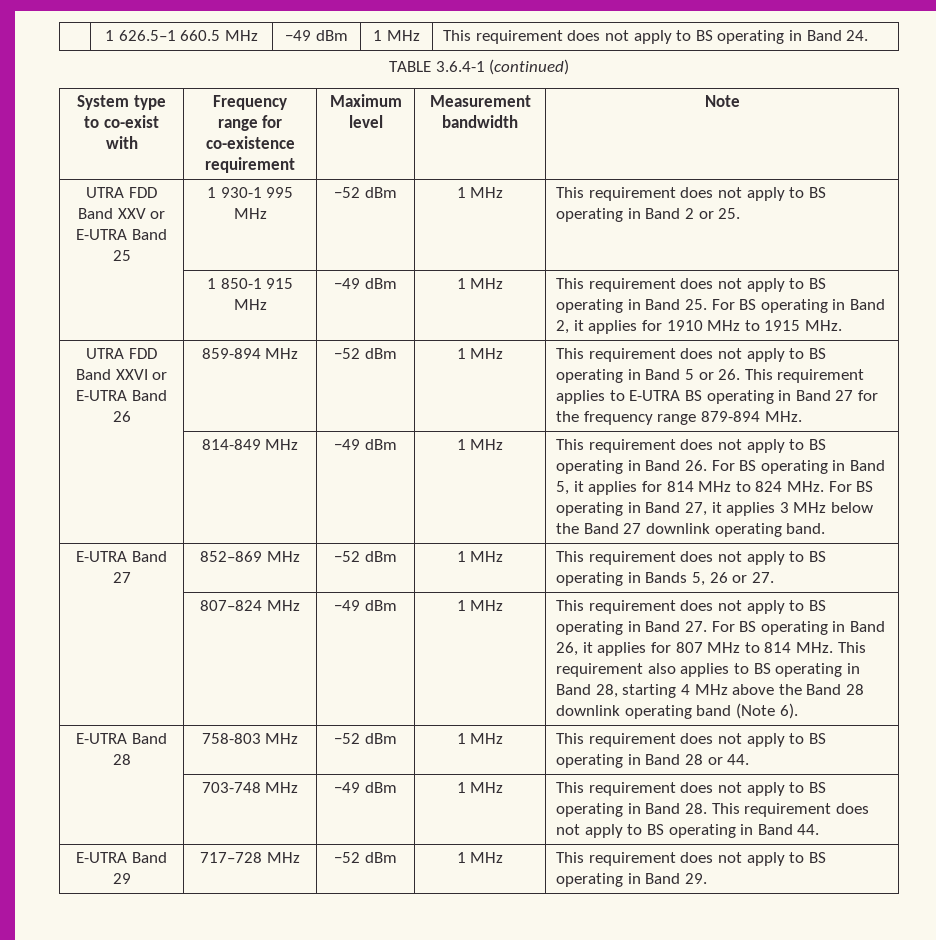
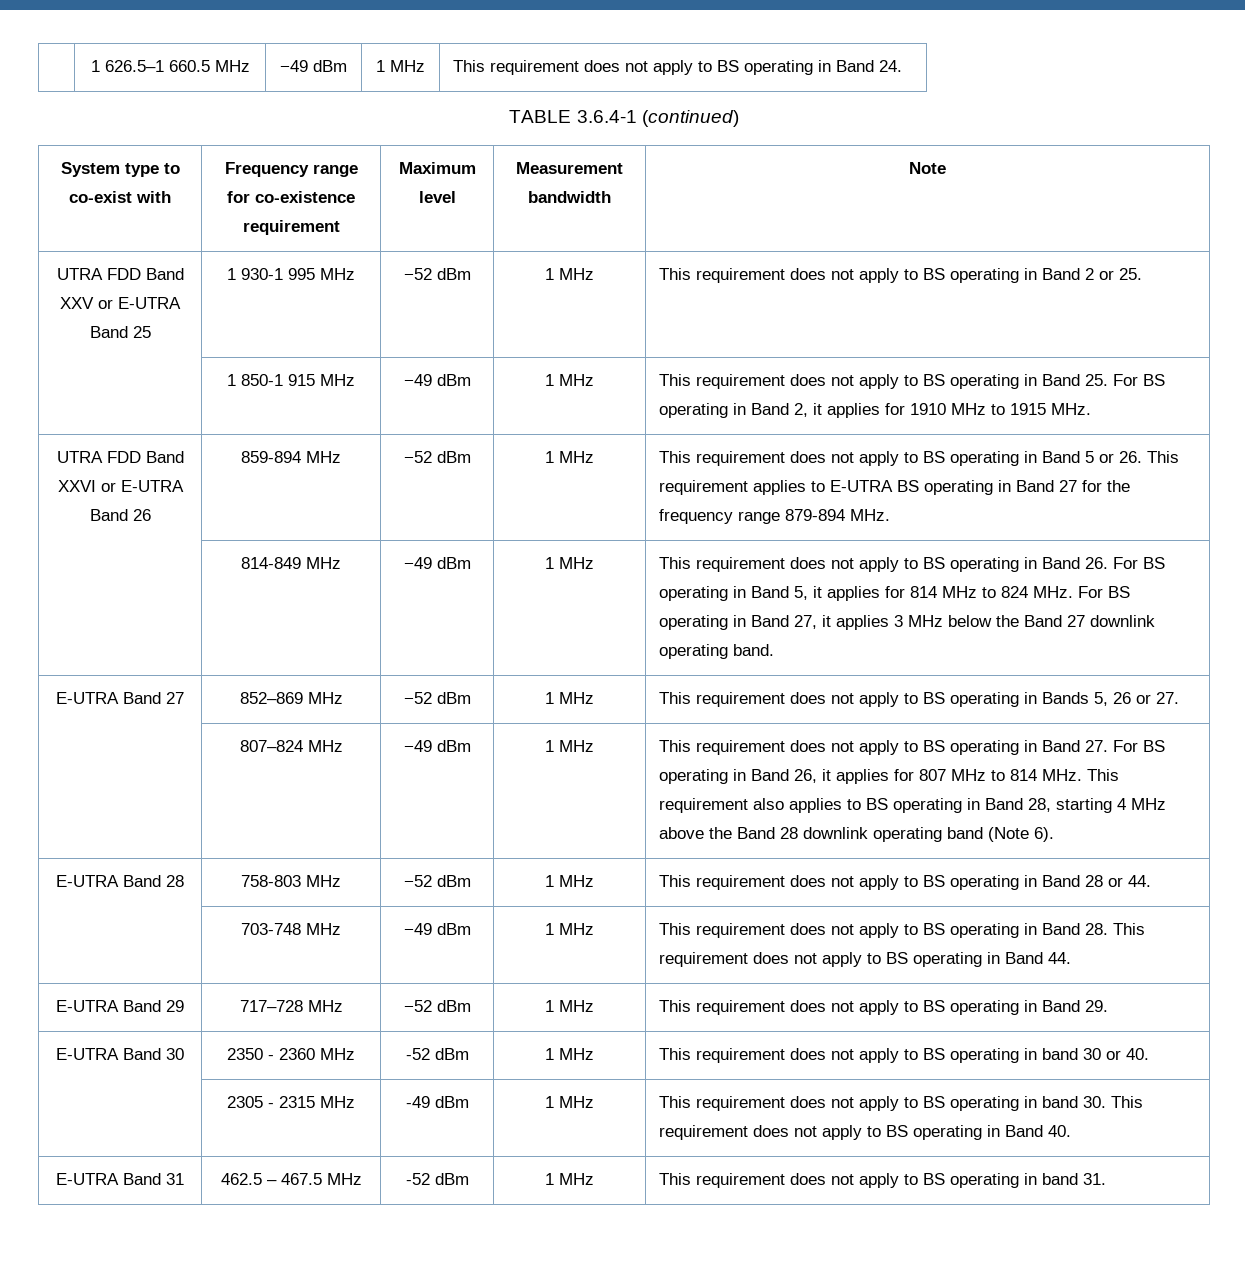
(708, 878) none -> [56,1048,184,1060] [227,1048,355,1060] [405,1048,469,1060] [545,1048,594,1060] [658,1048,1149,1063] [227,1096,355,1108] [405,1096,469,1108] [545,1096,594,1108] [658,1096,1143,1111] [658,1125,1071,1140] [56,1173,184,1185] [220,1173,362,1185] [405,1173,469,1185] [545,1173,594,1185] [658,1173,1106,1188] // E-UTRA Band 30 | 2350 - 2360 MHz | -52 dBm | 1 MHz | This requirement does not apply to BS operating in band 30 or 40. // | 2305 - 2315 MHz | -49 dBm | 1 MHz | This requirement does not apply to BS operating in band 30. This requirement does not apply to BS operating in Band 40. // E-UTRA Band 31 | 462.5 – 467.5 MHz | -52 dBm | 1 MHz | This requirement does not apply to BS operating in band 31.

